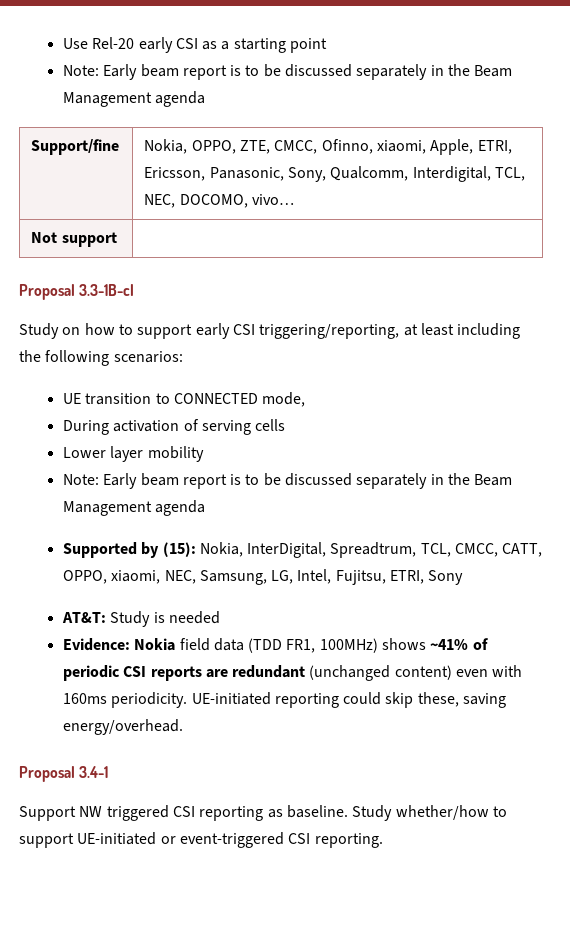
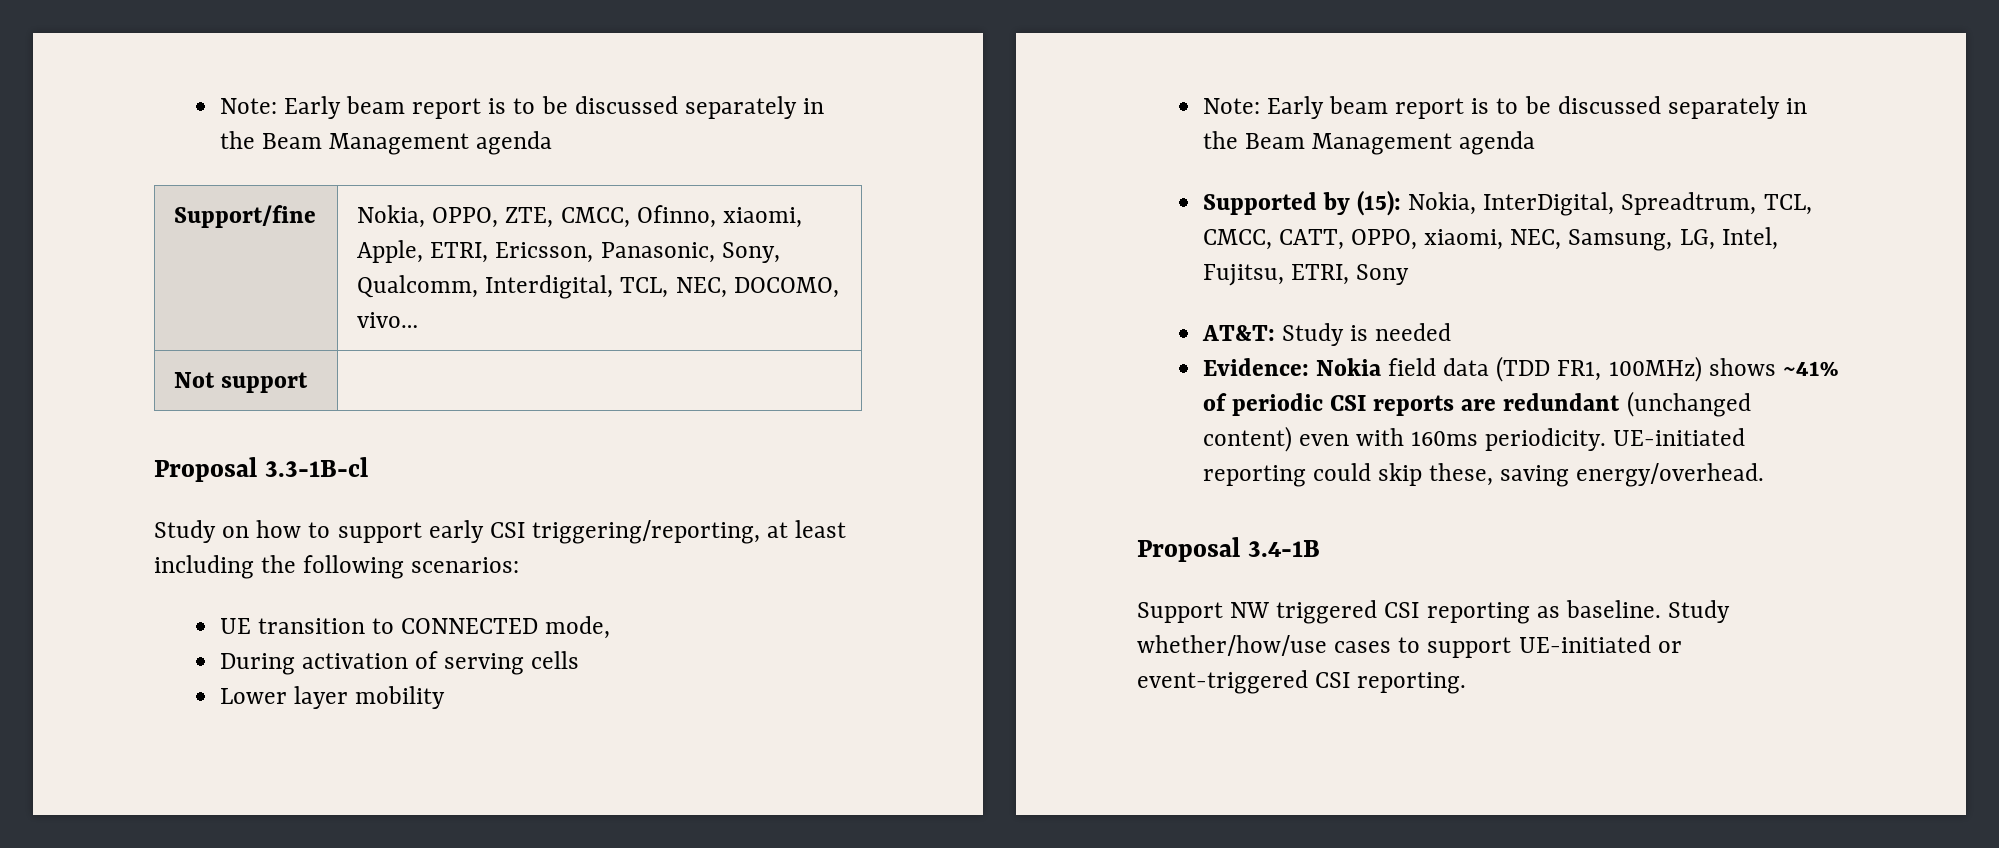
[62,37,328,53] Use Rel-20 early CSI as a starting point // -> (219, 106) none
[79,766,109,778] 3.4-1 -> [1247,540,1320,557] 3.4-1B
[395,805,489,820] whether/how -> [1137,635,1392,656] whether/how/use cases

